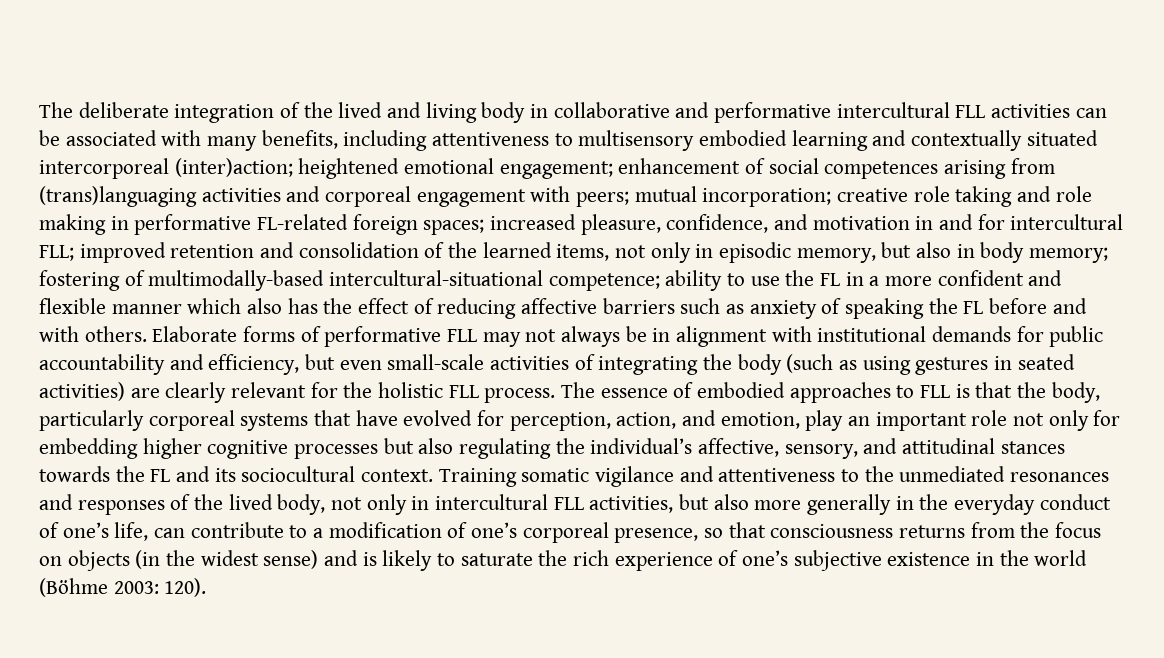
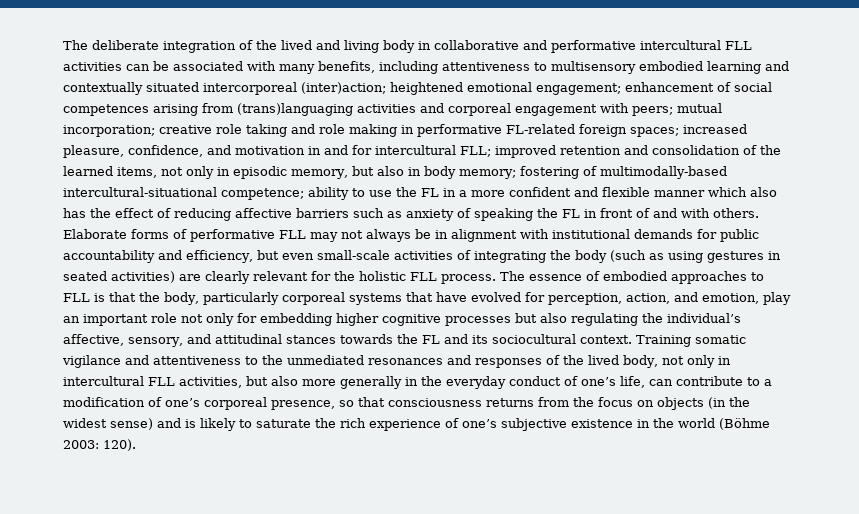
[989,298,1048,314] before -> [584,208,650,218] in front of

